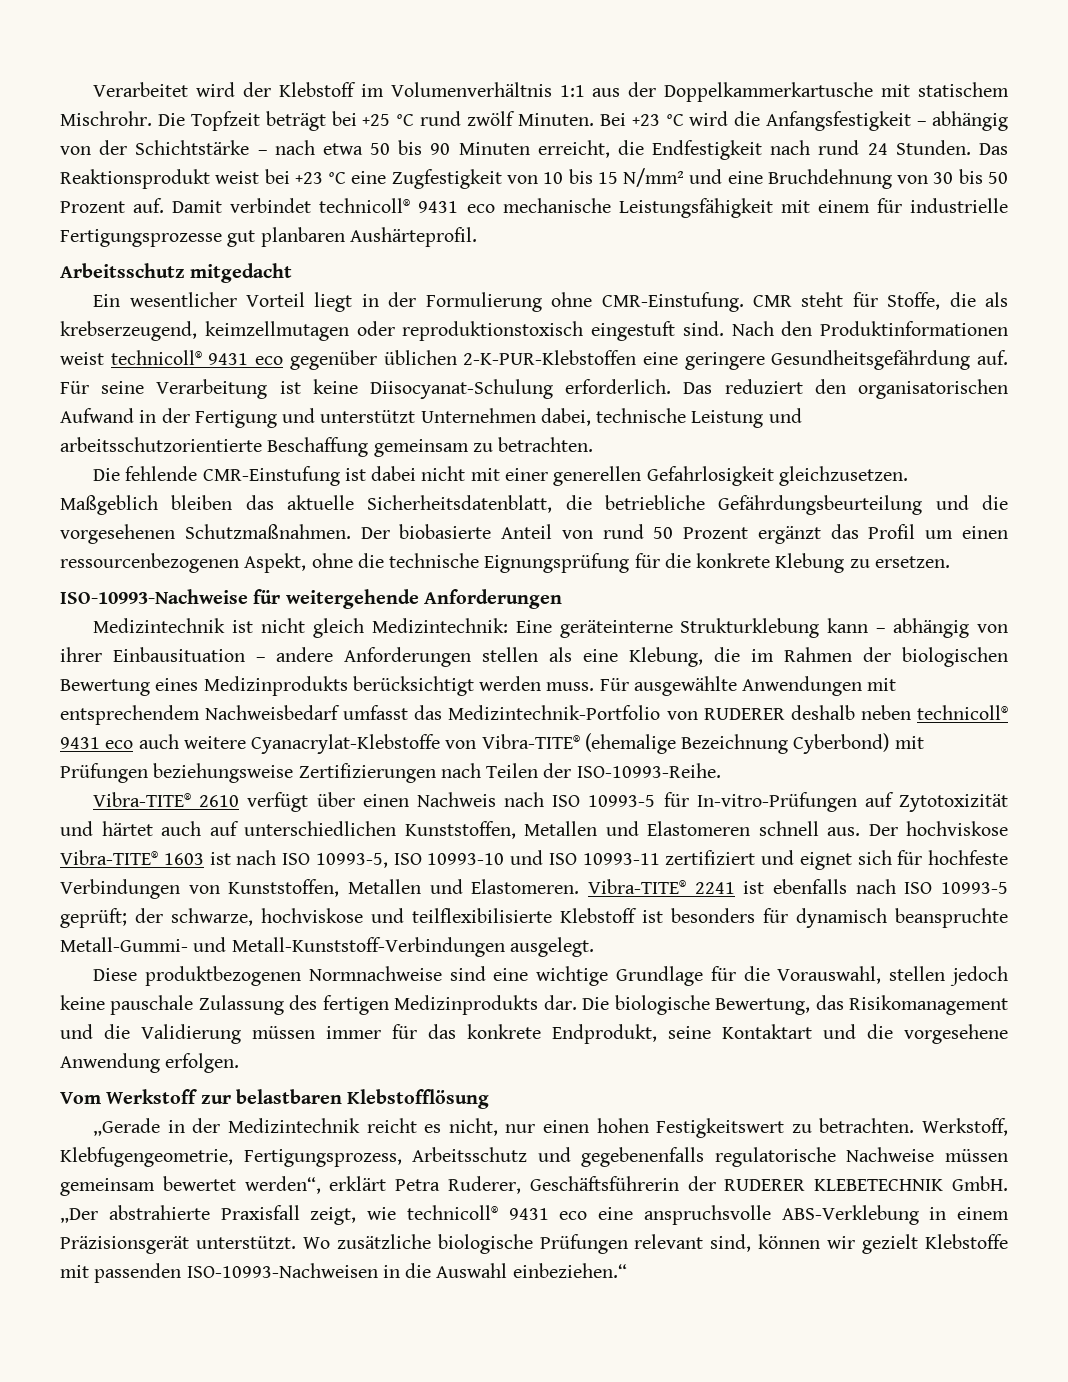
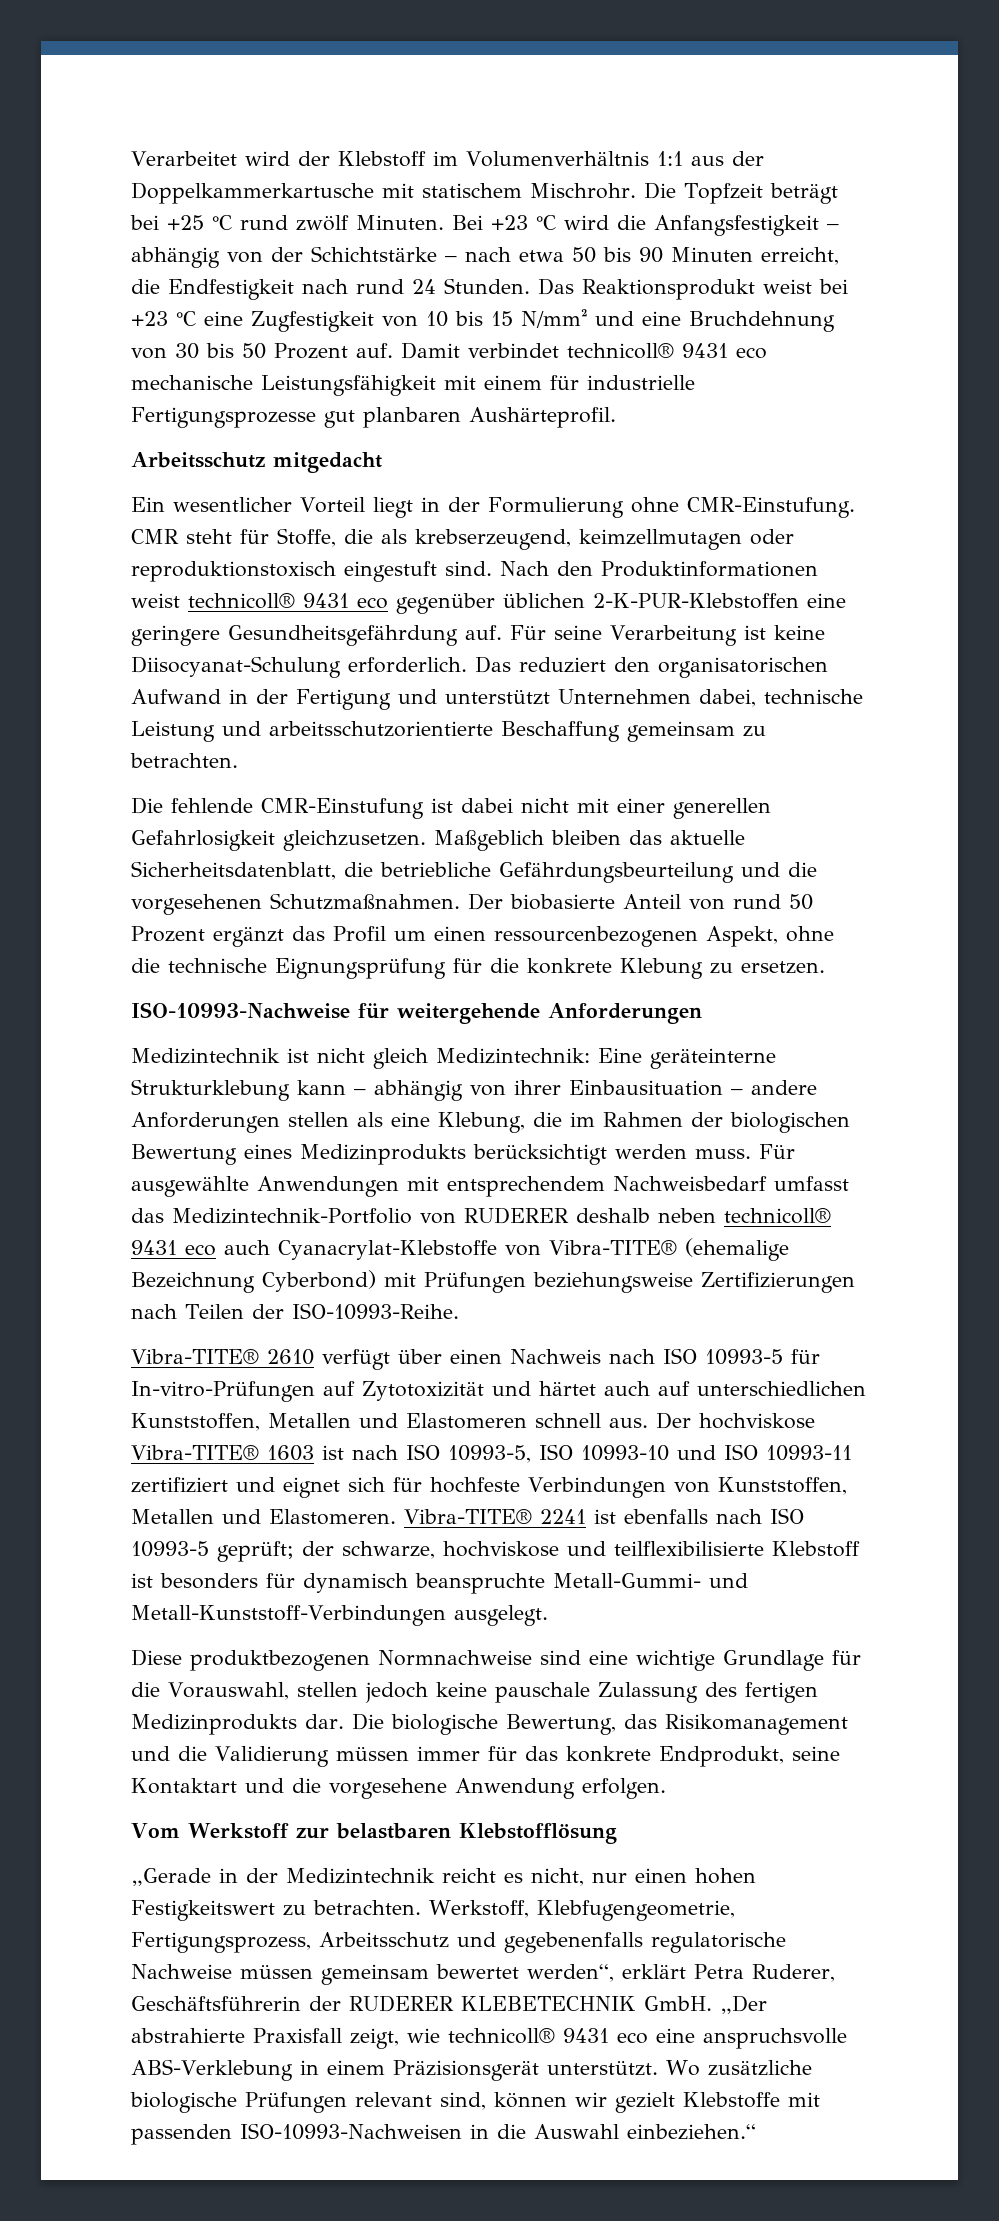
[183,736,246,749] weitere -> (270, 1247) none

